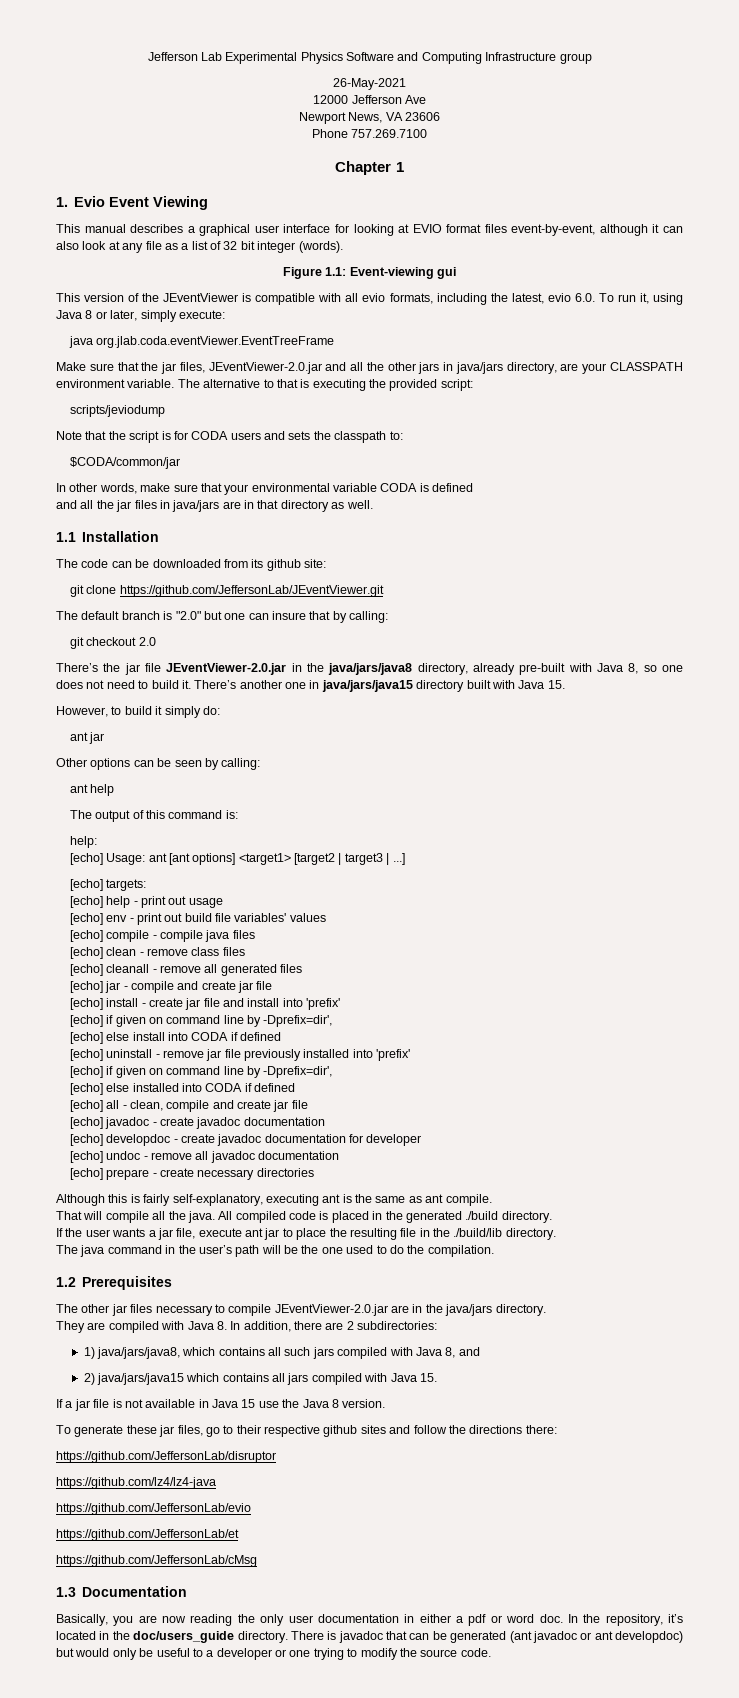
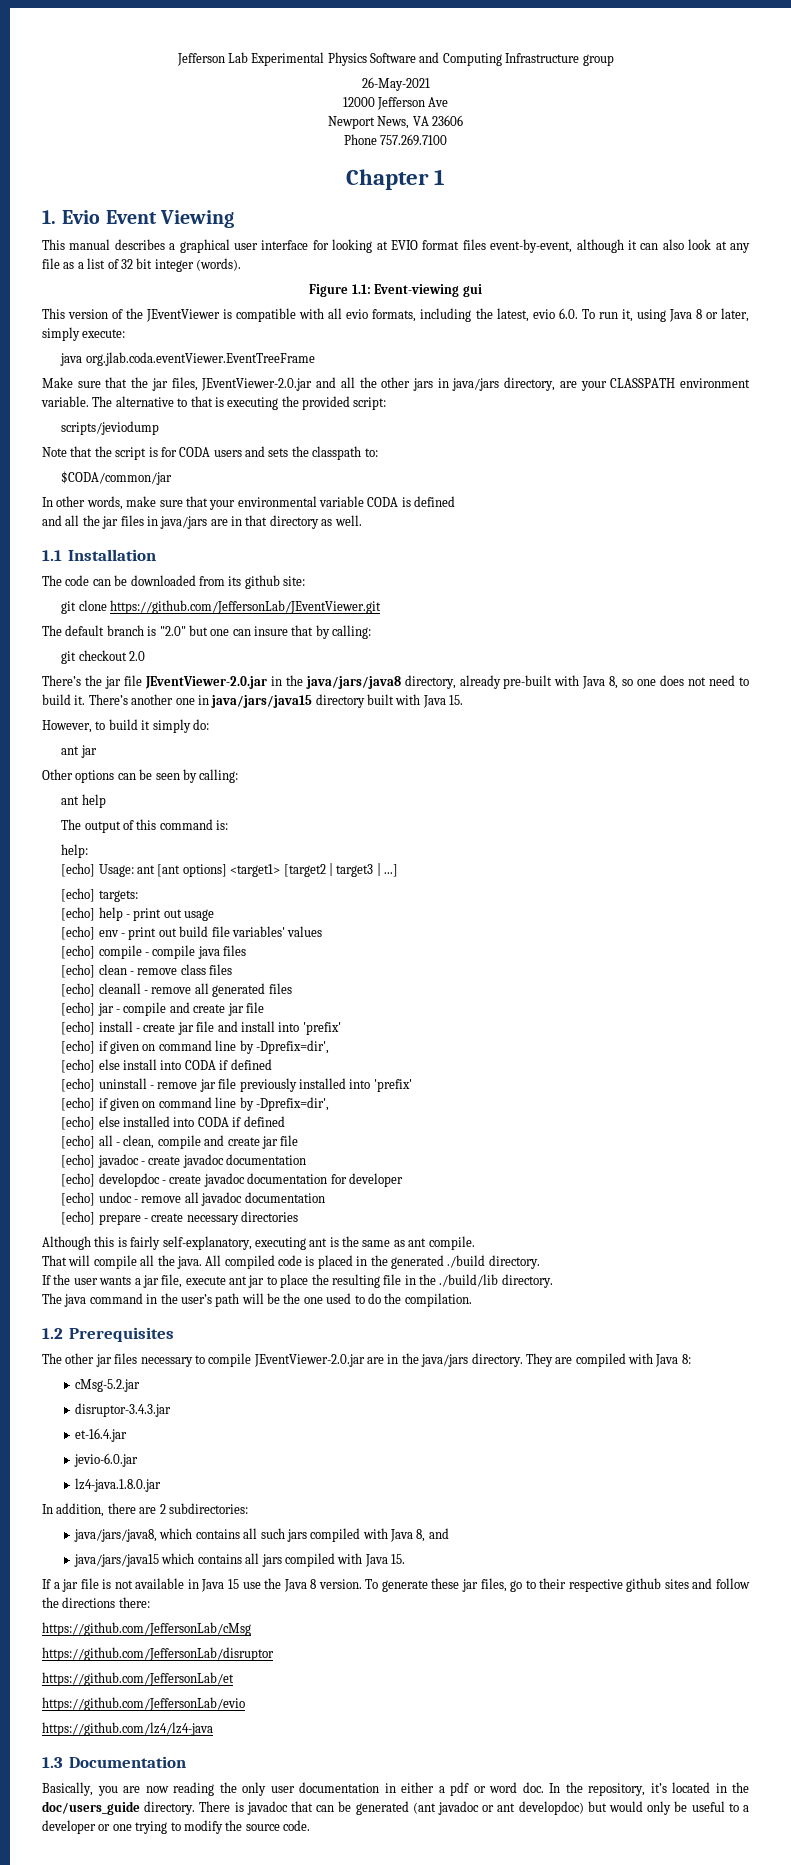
(546, 1310) // -> (523, 1360) none
[216,1321,227,1330] 8. -> [681,1354,691,1364] [75,1379,141,1392] [75,1403,172,1417] [75,1428,128,1442] [74,1453,139,1467] [75,1478,162,1492] 8: // cMsg-5.2.jar // disruptor-3.4.3.jar // et-16.4.jar // jevio-6.0.jar // lz4-java.1.8.0.jar //
[83,1347,95,1359] 1) -> (248, 1508) none
[83,1373,95,1385] 2) -> (449, 1533) none
(386, 1403) // -> (362, 1584) none
(557, 1429) none -> [42,1622,251,1636] // https://github.com/JeffersonLab/cMsg
[56,1477,216,1489] https://github.com/lz4/lz4-java -> [42,1672,234,1686] https://github.com/JeffersonLab/et
[56,1529,239,1541] [56,1555,257,1567] https://github.com/JeffersonLab/et // https://github.com/JeffersonLab/cMsg -> [42,1722,213,1736] https://github.com/lz4/lz4-java

